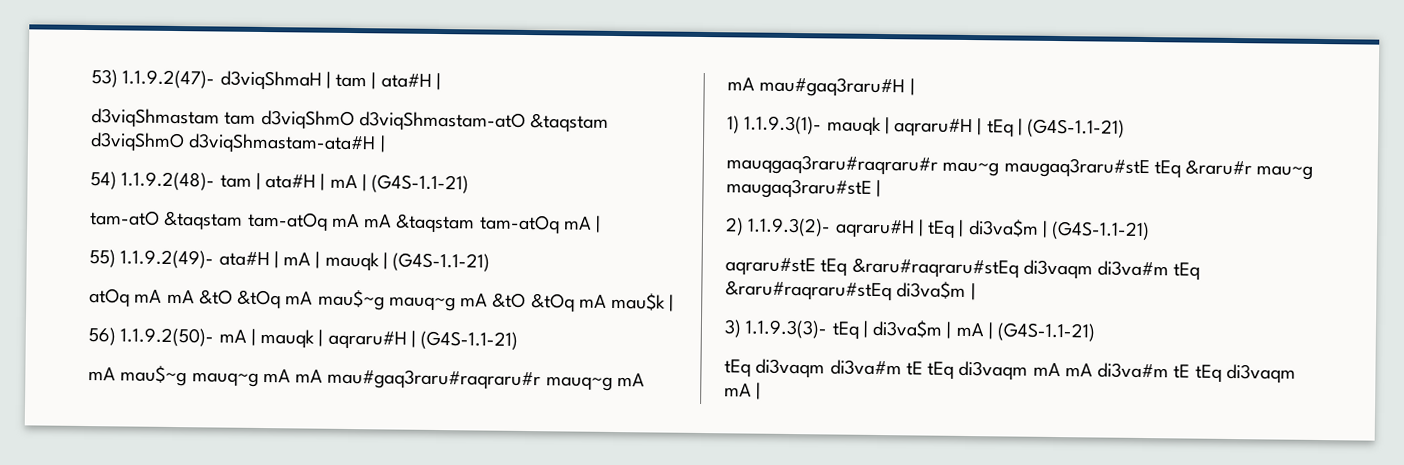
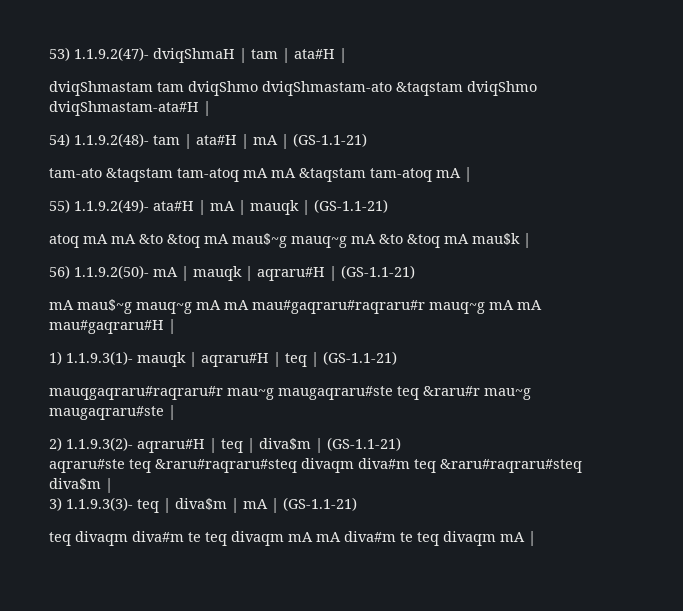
[219,70,322,91] d3viqShmaH -> [153,48,235,63] dviqShmaH
[91,108,610,133] [90,132,377,155] d3viqShmastam tam d3viqShmO d3viqShmastam-atO &taqstam d3viqShmO d3viqShmastam-ata#H -> [49,81,537,96] [49,101,199,116] dviqShmastam tam dviqShmo dviqShmastam-ato &taqstam dviqShmo dviqShmastam-ata#H
[371,174,470,194] [90,210,328,232] (G4S-1.1-21) // tam-atO &taqstam tam-atOq -> [293,133,367,147] [49,168,239,182] (GS-1.1-21) // tam-ato &taqstam tam-atoq
[478,214,560,235] tam-atOq -> [370,168,432,182] tam-atoq
[392,252,491,272] [89,288,575,313] (G4S-1.1-21) // atOq mA mA &tO &tOq mA mau$~g mauq~g mA &tO &tOq -> [314,199,388,213] [49,233,440,248] (GS-1.1-21) // atoq mA mA &to &toq mA mau$~g mauq~g mA &to &toq
[420,330,519,350] (G4S-1.1-21) -> [341,265,415,279] (GS-1.1-21)
[327,368,645,391] [727,76,906,98] mau#gaq3raru#raqraru#r mauq~g mA mA mau#gaq3raru#H -> [252,300,542,314] [49,320,164,334] mau#gaqraru#raqraru#r mauq~g mA mA mau#gaqraru#H
[986,118,1126,138] [726,154,1181,179] tEq | (G4S-1.1-21) // mauqgaq3raru#raqraru#r mau~g maugaq3raru#stE tEq -> [285,351,397,367] [49,386,419,400] teq | (GS-1.1-21) // mauqgaqraru#raqraru#r mau~g maugaqraru#ste teq
[726,178,872,199] maugaq3raru#stE -> [49,406,164,420] maugaqraru#ste
[927,219,1151,241] [725,257,1201,281] [725,280,976,302] [724,319,1096,342] [724,358,1296,384] tEq | di3va$m | (G4S-1.1-21) // aqraru#stE tEq &raru#raqraru#stEq di3vaqm di3va#m tEq &raru#raqraru#stEq di3va$m | // 3) 1.1.9.3(3)- tEq | di3va$m | mA | (G4S-1.1-21) // tEq di3vaqm di3va#m tE tEq di3vaqm mA mA di3va#m tE tEq di3vaqm -> [221,437,401,453] [49,458,582,473] [49,478,113,493] [49,497,357,513] [49,531,496,546] teq | diva$m | (GS-1.1-21) // aqraru#ste teq &raru#raqraru#steq divaqm diva#m teq &raru#raqraru#steq diva$m | // 3) 1.1.9.3(3)- teq | diva$m | mA | (GS-1.1-21) // teq divaqm diva#m te teq divaqm mA mA diva#m te teq divaqm

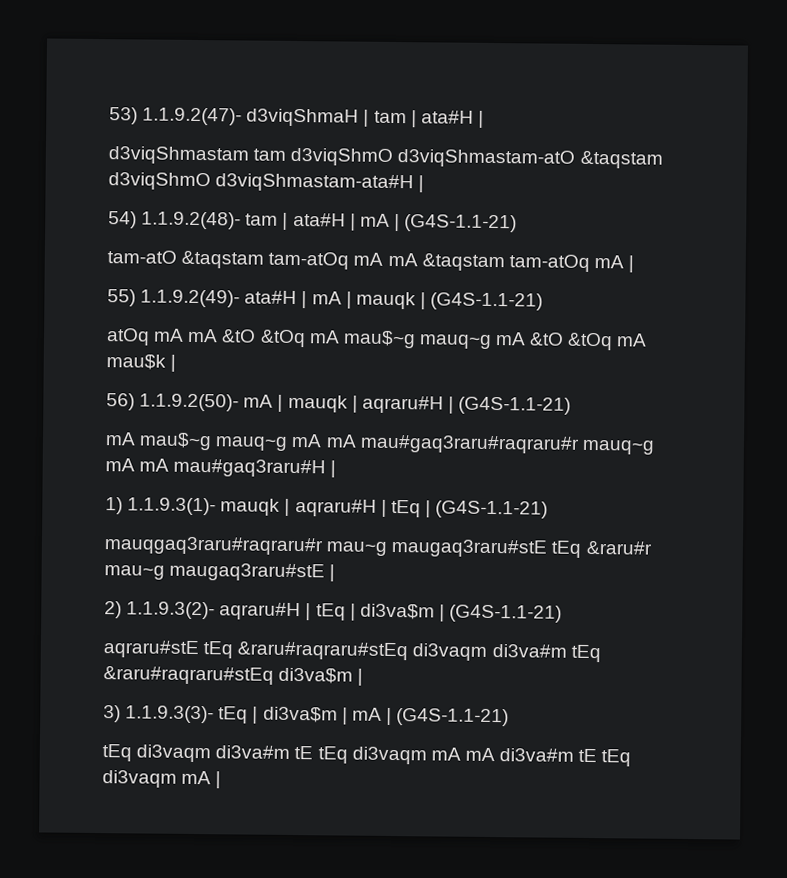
[153,48,235,63] dviqShmaH -> [246,108,360,127] d3viqShmaH
[49,81,537,96] [49,101,199,116] dviqShmastam tam dviqShmo dviqShmastam-ato &taqstam dviqShmo dviqShmastam-ata#H -> [108,146,663,169] [108,172,415,193] d3viqShmastam tam d3viqShmO d3viqShmastam-atO &taqstam d3viqShmO d3viqShmastam-ata#H
[293,133,367,147] [49,168,239,182] (GS-1.1-21) // tam-ato &taqstam tam-atoq -> [404,214,518,233] [107,250,350,270] (G4S-1.1-21) // tam-atO &taqstam tam-atOq
[370,168,432,182] tam-atoq -> [508,254,590,272] tam-atOq
[314,199,388,213] [49,233,440,248] (GS-1.1-21) // atoq mA mA &to &toq mA mau$~g mauq~g mA &to &toq -> [430,292,544,311] [106,328,614,351] (G4S-1.1-21) // atOq mA mA &tO &tOq mA mau$~g mauq~g mA &tO &tOq
[341,265,415,279] (GS-1.1-21) -> [458,396,572,415] (G4S-1.1-21)
[252,300,542,314] [49,320,164,334] mau#gaqraru#raqraru#r mauq~g mA mA mau#gaqraru#H -> [359,434,654,455] [105,458,327,478] mau#gaq3raru#raqraru#r mauq~g mA mA mau#gaq3raru#H
[285,351,397,367] [49,386,419,400] teq | (GS-1.1-21) // mauqgaqraru#raqraru#r mau~g maugaqraru#ste teq -> [390,499,549,519] [104,536,582,558] tEq | (G4S-1.1-21) // mauqgaq3raru#raqraru#r mau~g maugaq3raru#stE tEq
[49,406,164,420] maugaqraru#ste -> [169,562,326,582] maugaq3raru#stE
[221,437,401,453] [49,458,582,473] [49,478,113,493] [49,497,357,513] [49,531,496,546] teq | diva$m | (GS-1.1-21) // aqraru#ste teq &raru#raqraru#steq divaqm diva#m teq &raru#raqraru#steq diva$m | // 3) 1.1.9.3(3)- teq | diva$m | mA | (GS-1.1-21) // teq divaqm diva#m te teq divaqm mA mA diva#m te teq divaqm -> [315,603,563,623] [103,640,601,663] [103,666,364,686] [103,705,510,727] [102,744,632,767] [102,770,177,788] tEq | di3va$m | (G4S-1.1-21) // aqraru#stE tEq &raru#raqraru#stEq di3vaqm di3va#m tEq &raru#raqraru#stEq di3va$m | // 3) 1.1.9.3(3)- tEq | di3va$m | mA | (G4S-1.1-21) // tEq di3vaqm di3va#m tE tEq di3vaqm mA mA di3va#m tE tEq di3vaqm

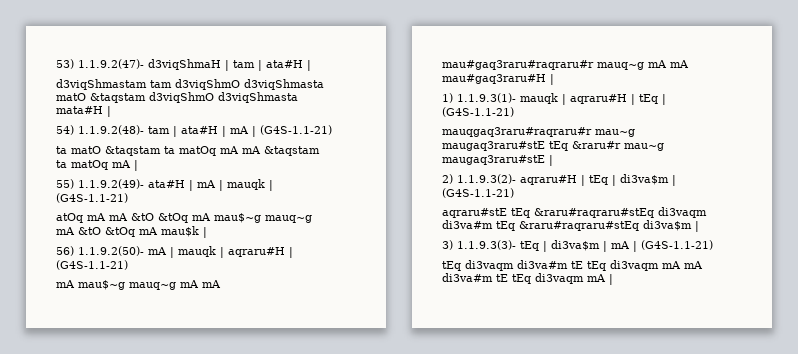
[397,149,663,169] [108,172,415,193] d3viqShmastam-atO &taqstam d3viqShmO d3viqShmastam-ata#H -> [244,79,324,90] [56,92,298,103] [56,106,103,114] d3viqShmasta matO &taqstam d3viqShmO d3viqShmasta mata#H
[107,250,350,270] tam-atO &taqstam tam-atOq -> [56,146,216,156] ta matO &taqstam ta matOq
[508,254,590,272] tam-atOq -> [56,160,108,170] ta matOq

